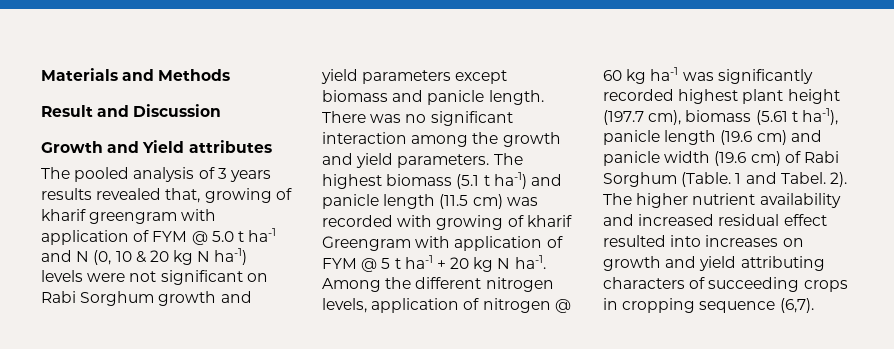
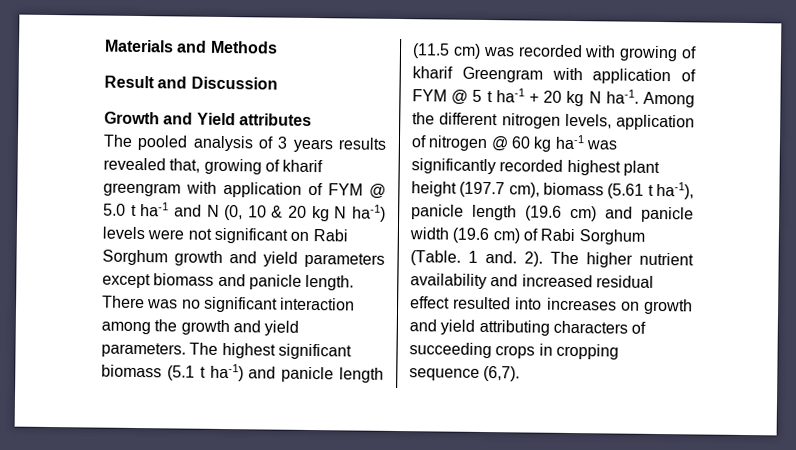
(382, 181) none -> [277,343,352,360] significant
[745,172,826,184] and Tabel. -> [485,251,517,264] and.

